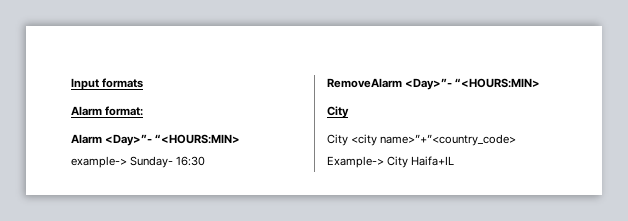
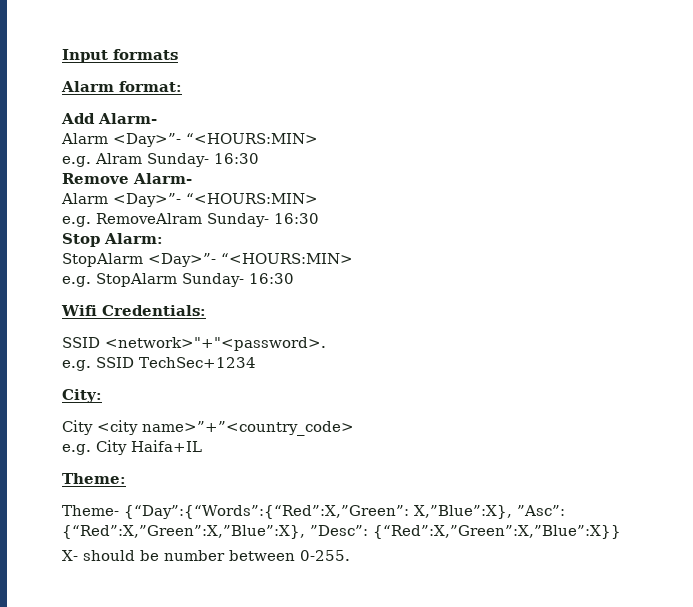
[71,134,241,146] [71,156,206,168] [327,78,541,90] [327,106,349,118] // Alarm <Day>”- “<HOURS:MIN> // example-> Sunday- 16:30 // RemoveAlarm <Day>”- “<HOURS:MIN> // City -> [61,113,157,124] [61,133,318,147] [62,153,259,167] [62,173,192,184] [61,193,318,207] [62,213,319,227] [62,233,163,247] [62,253,353,267] [62,273,294,287] [61,305,206,316] [62,337,326,351] [62,357,256,371] [62,389,102,403] // Add Alarm- // Alarm <Day>”- “<HOURS:MIN> // e.g. Alram Sunday- 16:30 // Remove Alarm- // Alarm <Day>”- “<HOURS:MIN> // e.g. RemoveAlram Sunday- 16:30 // Stop Alarm: // StopAlarm <Day>”- “<HOURS:MIN> // e.g. StopAlarm Sunday- 16:30 // Wifi Credentials: // SSID <network>"+"<password>. // e.g. SSID TechSec+1234 // City:
[327,156,384,168] Example-> -> [62,444,91,455] e.g.
(455, 161) none -> [62,473,126,484] [62,505,565,519] [62,525,621,539] [62,550,350,561] // Theme: // Theme- {“Day”:{“Words”:{“Red”:X,”Green”: X,”Blue”:X}, ”Asc”: {“Red”:X,”Green”:X,”Blue”:X}, ”Desc”: {“Red”:X,”Green”:X,”Blue”:X}} // X- should be number between 0-255.

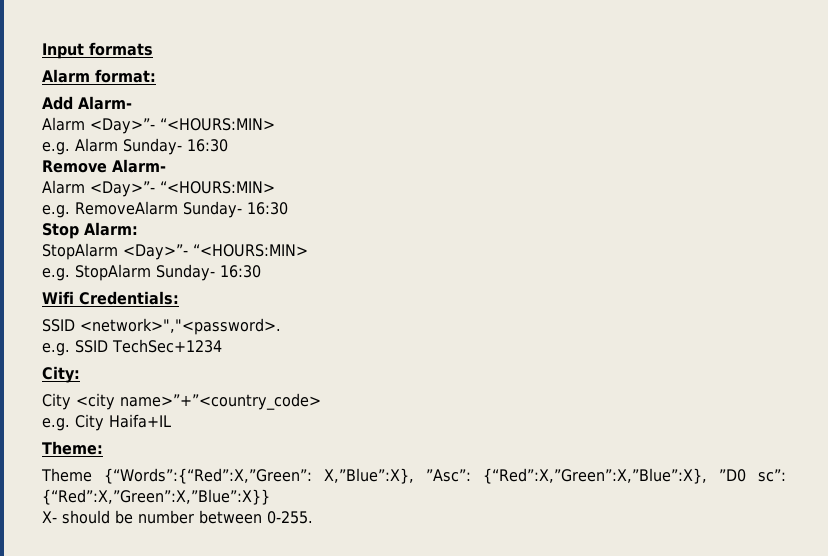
[95,153,142,164] Alram -> [75,138,118,152] Alarm
[96,213,202,224] RemoveAlram -> [75,201,178,215] RemoveAlarm
[105,337,326,351] <network>"+"<password>. -> [80,318,281,335] <network>","<password>.
[62,505,409,519] Theme- {“Day”:{“Words”:{“Red”:X,”Green”: -> [41,468,313,484] Theme {“Words”:{“Red”:X,”Green”:
[310,525,368,536] ”Desc”: -> [718,469,786,482] ”D0 sc”:

